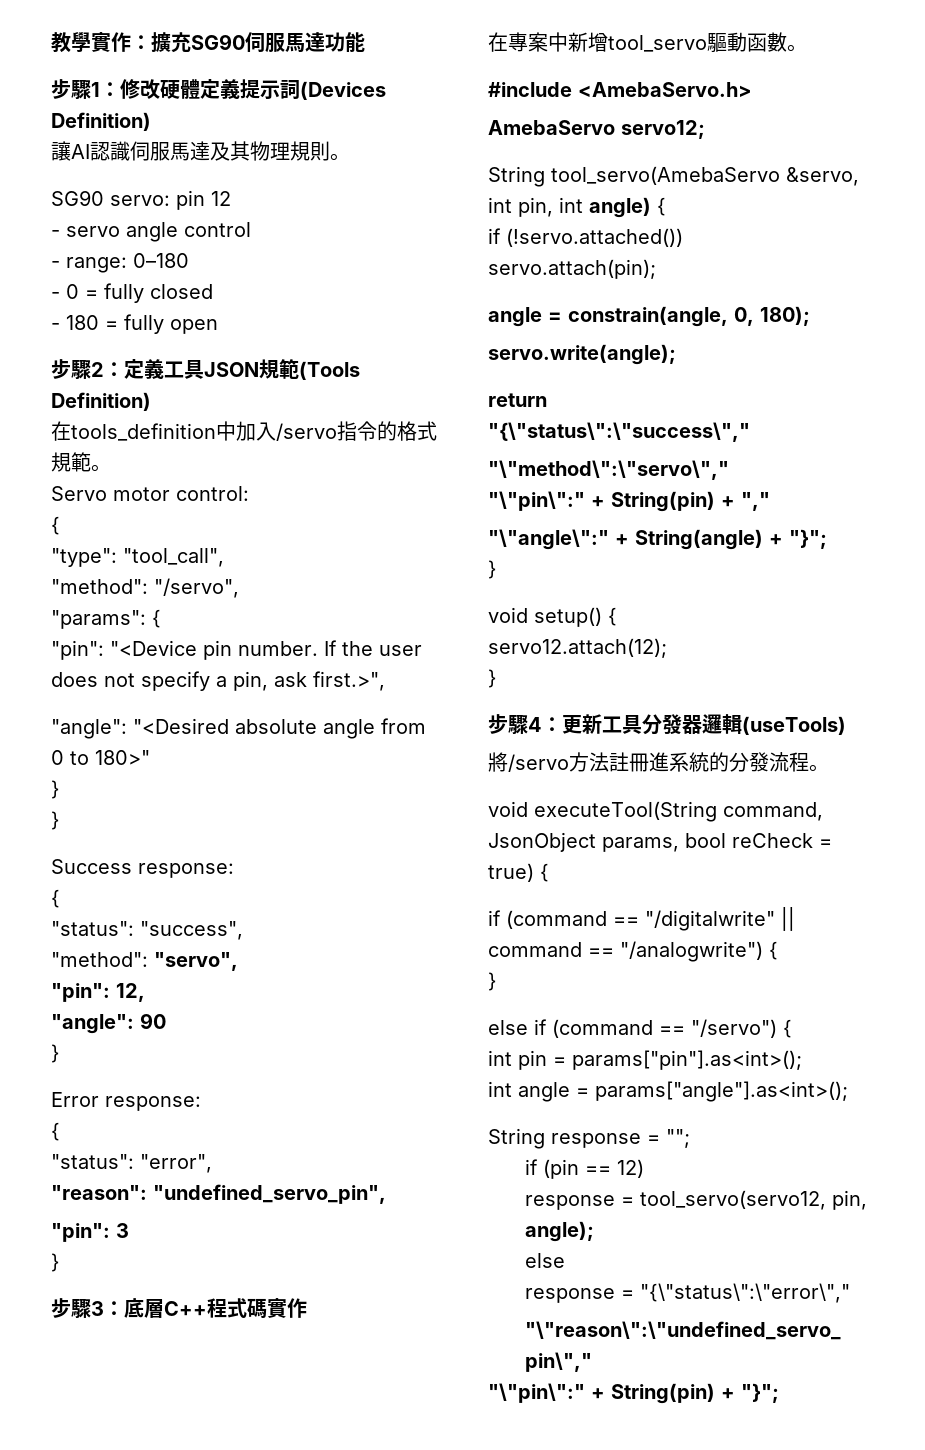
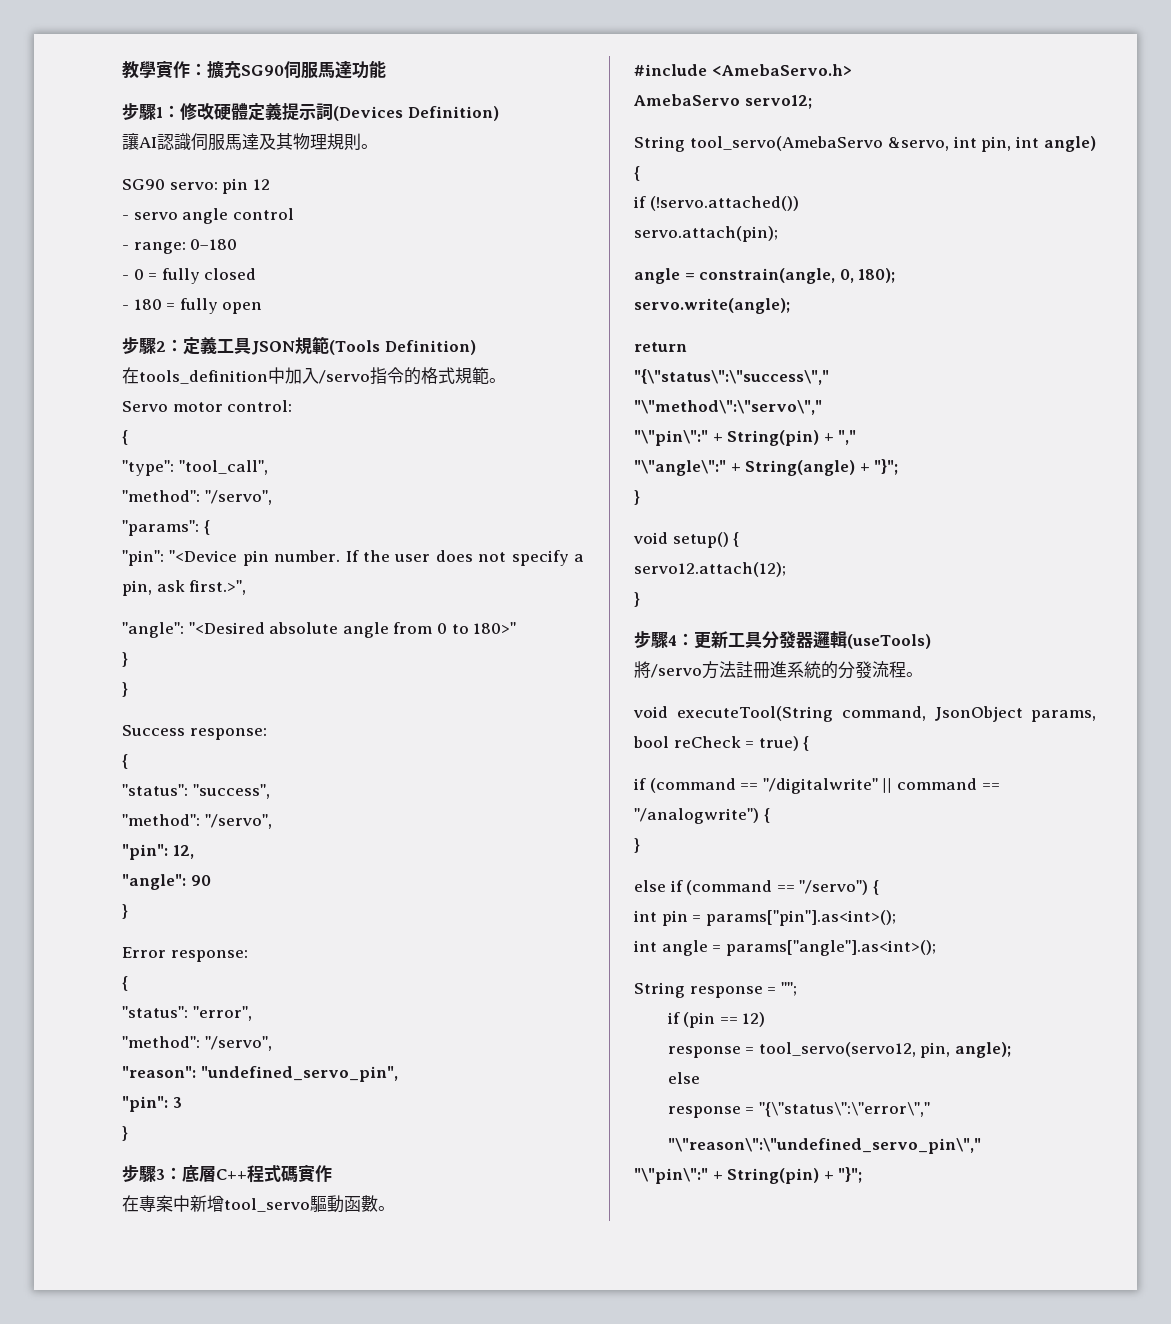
[154,952,238,971] "servo", -> [204,814,272,829] "/servo",
(212, 1163) none -> [122,1036,272,1051] // "method": "/servo",

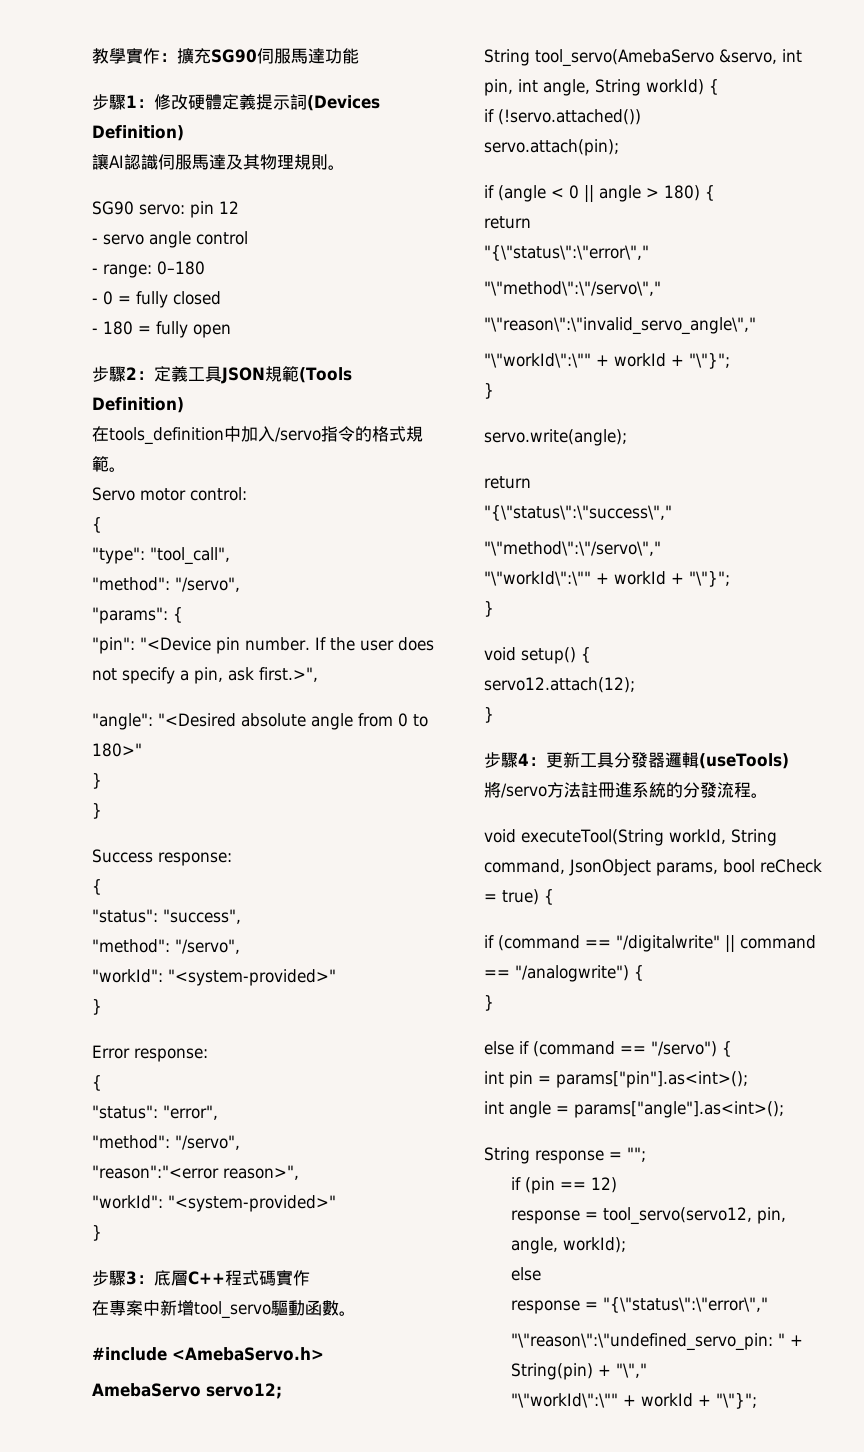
[122,844,194,860] [122,874,211,890] "pin": 12, // "angle": 90 -> [92,969,336,986] "workId": "<system-provided>"
[122,1066,398,1082] [122,1096,182,1112] "reason": "undefined_servo_pin", // "pin": 3 -> [92,1165,299,1180] [92,1195,336,1212] "reason":"<error reason>", // "workId": "<system-provided>"
[1044,136,1096,152] angle) -> [543,79,704,96] angle, String workId)
[634,268,896,284] [634,298,790,314] [634,342,687,352] [634,369,829,385] [634,400,822,415] [634,430,857,446] [634,459,899,476] angle = constrain(angle, 0, 180); // servo.write(angle); // return // "{\"status\":\"success\"," // "\"method\":\"servo\"," // "\"pin\":" + String(pin) + "," // "\"angle\":" + String(angle) + "}"; -> [484,185,715,203] [484,216,531,229] [484,245,649,261] [484,281,661,296] [484,317,756,335] [484,353,730,369] [484,383,494,399] [484,429,627,446] [484,476,531,489] [484,505,672,521] [484,541,661,556] [484,571,730,587] if (angle < 0 || angle > 180) { // return // "{\"status\":\"error\"," // "\"method\":\"/servo\"," // "\"reason\":\"invalid_servo_angle\"," // "\"workId\":\"" + workId + "\"}"; // } // servo.write(angle); // return // "{\"status\":\"success\"," // "\"method\":\"/servo\"," // "\"workId\":\"" + workId + "\"}";
(834, 714) none -> [668,829,777,846] workId, String
[955,1042,1012,1058] angle); -> [510,1237,626,1254] angle, workId);
[667,1138,981,1154] [634,1167,863,1184] "\"reason\":\"undefined_servo_pin\"," // "\"pin\":" + String(pin) + "}"; -> [510,1333,803,1351] [510,1363,647,1380] [510,1393,757,1409] "\"reason\":\"undefined_servo_pin: " + String(pin) + "\"," // "\"workId\":\"" + workId + "\"}";

